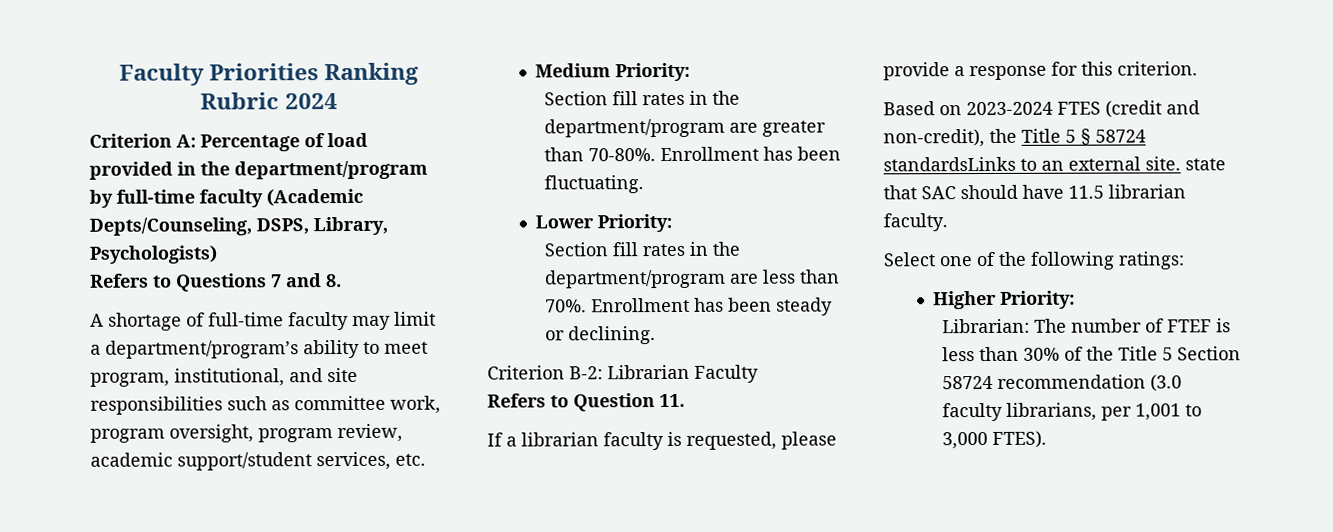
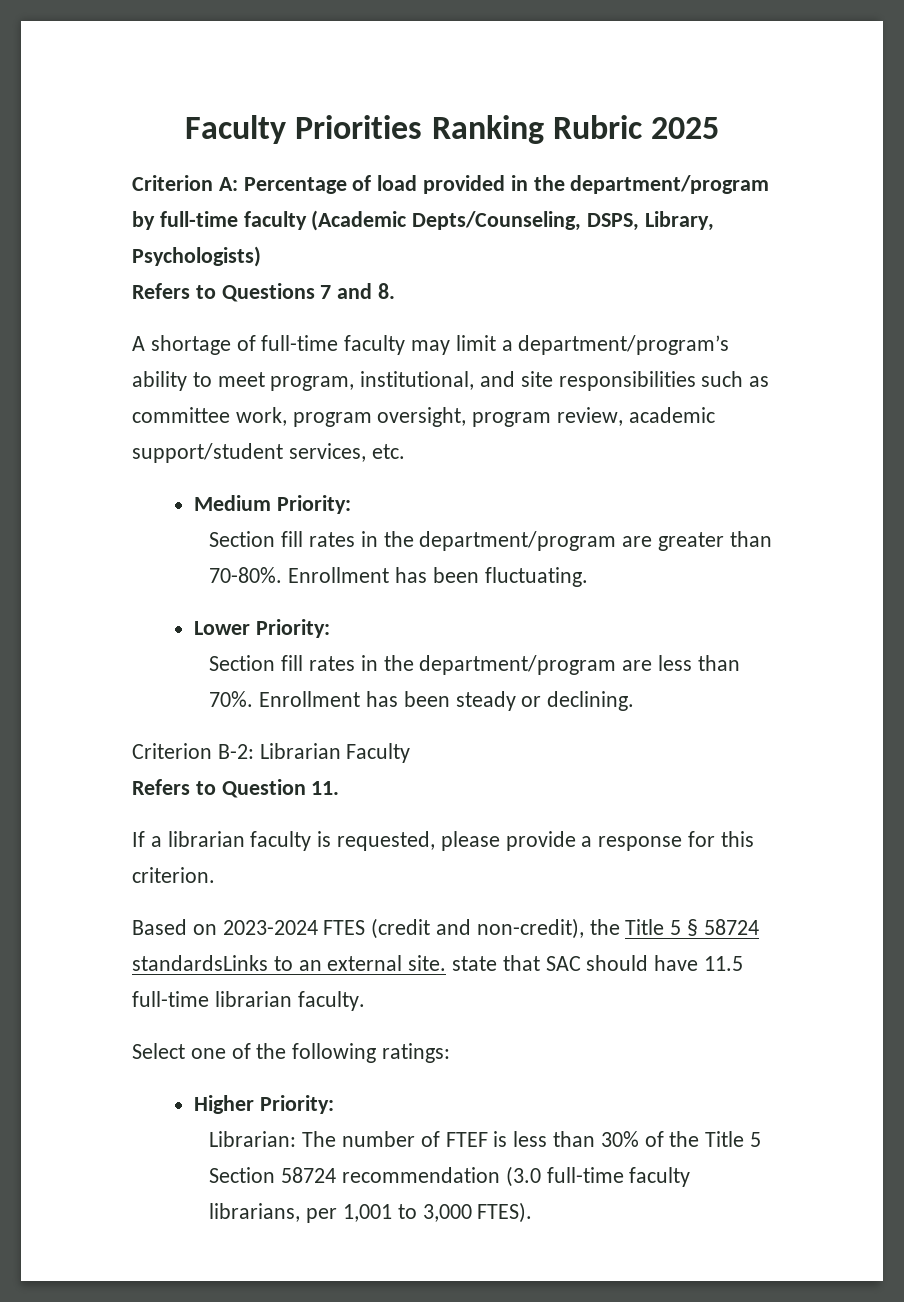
[284,93,338,110] 2024 -> [650,117,719,139] 2025
(1104, 192) none -> [132,991,209,1007] full-time
(1183, 383) none -> [546,1167,624,1183] full-time

